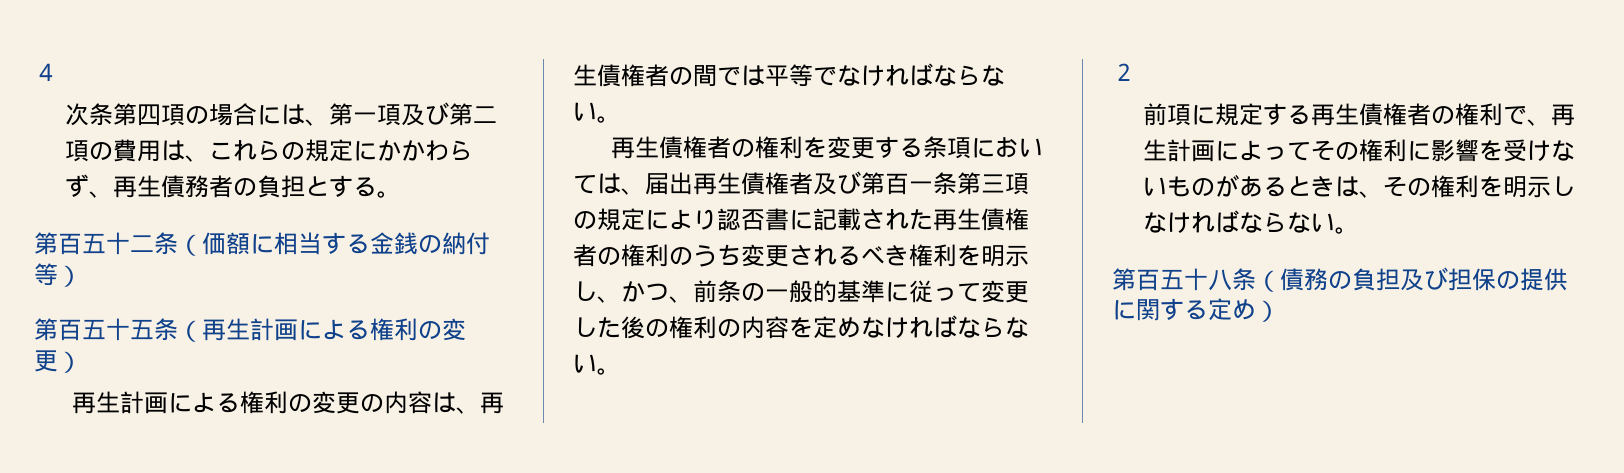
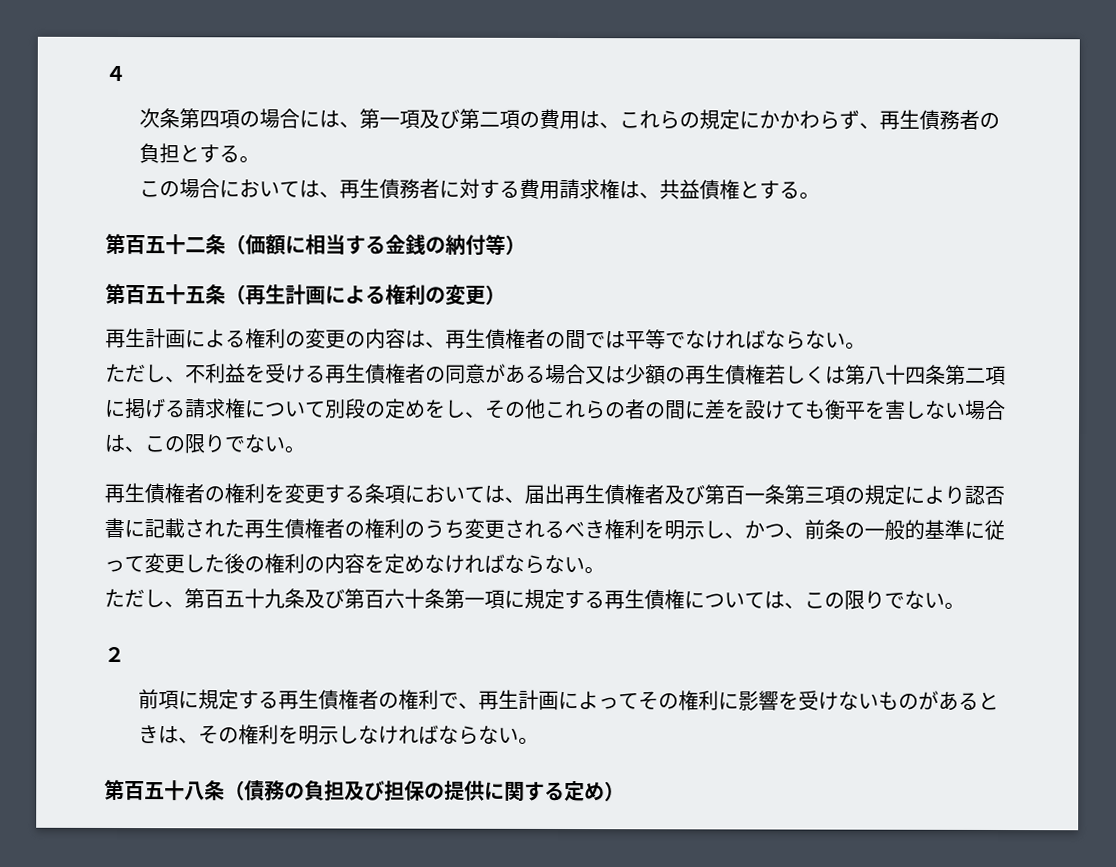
(401, 194) none -> [139,178,821,200] // この場合においては、再生債務者に対する費用請求権は、共益債権とする。
(621, 119) none -> [105,363,1006,386] [105,398,1006,421] [104,433,305,454] // ただし、不利益を受ける再生債権者の同意がある場合又は少額の再生債権若しくは第八十四条第二項に掲げる請求権について別段の定めをし、その他これらの者の間に差を設けても衡平を害しない場合は、この限りでない。
(621, 371) none -> [104,588,965,610] // ただし、第百五十九条及び第百六十条第一項に規定する再生債権については、この限りでない。

